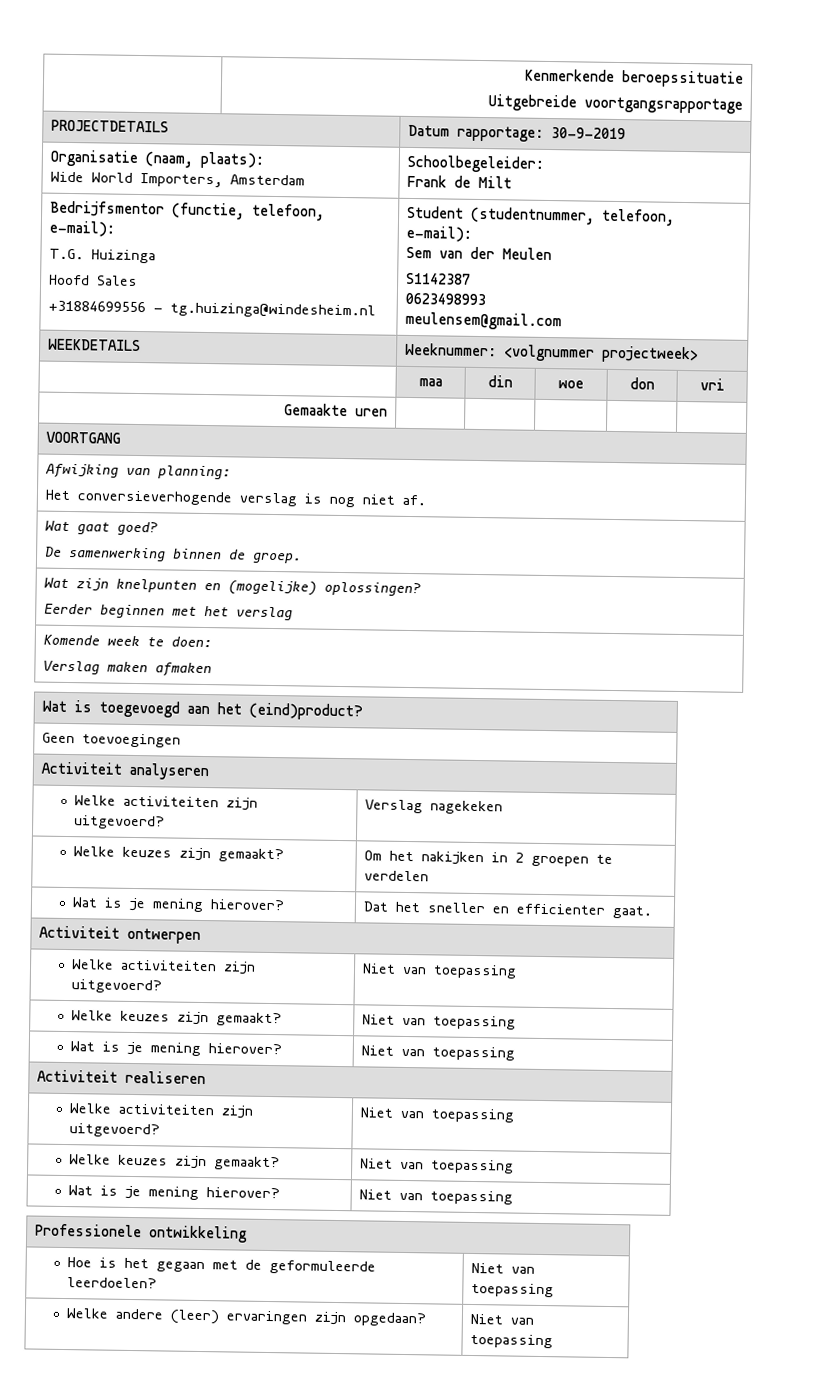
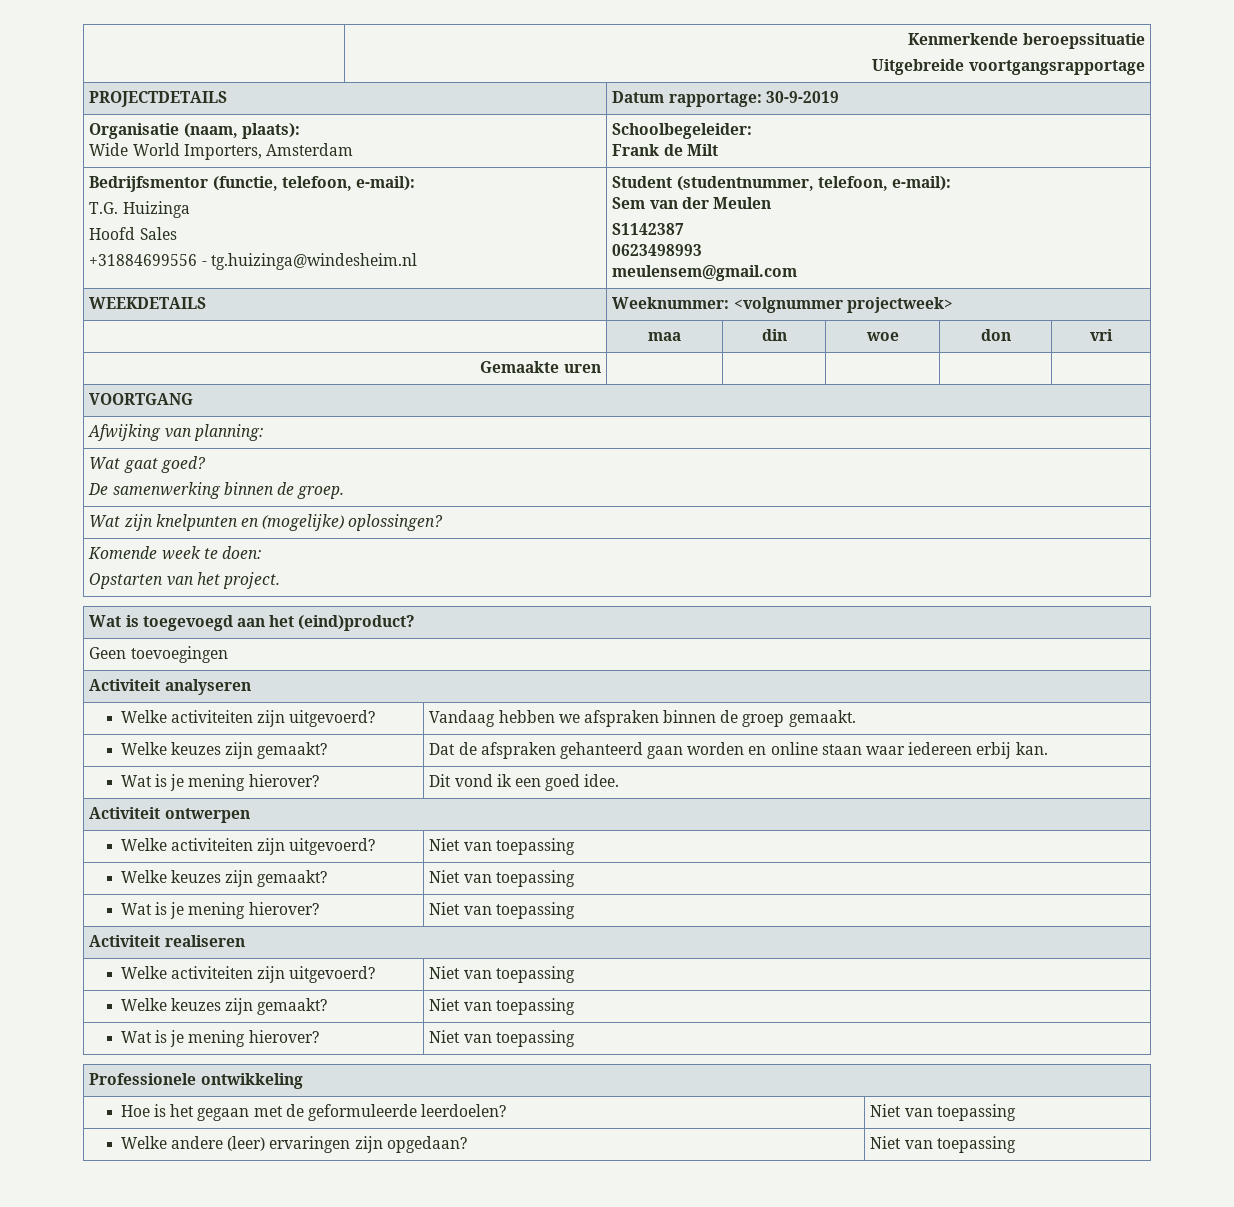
[45,489,427,508] // Het conversieverhogende verslag is nog niet af. -> (263, 432) none
[44,603,294,621] // Eerder beginnen met het verslag -> (444, 522) none
[43,660,213,678] Verslag maken afmaken -> [89,572,280,589] Opstarten van het project.
[365,799,504,815] [73,846,285,863] [364,850,614,867] [364,870,430,882] [72,897,286,913] [363,901,653,919] Verslag nagekeken // Welke keuzes zijn gemaakt? | Om het nakijken in 2 groepen te verdelen // Wat is je mening hierover? | Dat het sneller en efficienter gaat. -> [429,710,856,727] [120,742,328,759] [429,742,1048,759] [120,774,319,791] [429,774,620,791] Vandaag hebben we afspraken binnen de groep gemaakt. // Welke keuzes zijn gemaakt? | Dat de afspraken gehanteerd gaan worden en online staan waar iedereen erbij kan. // Wat is je mening hierover? | Dit vond ik een goed idee.

